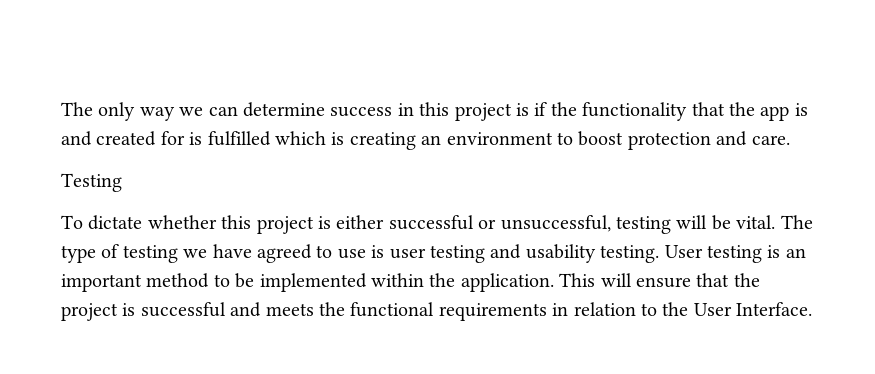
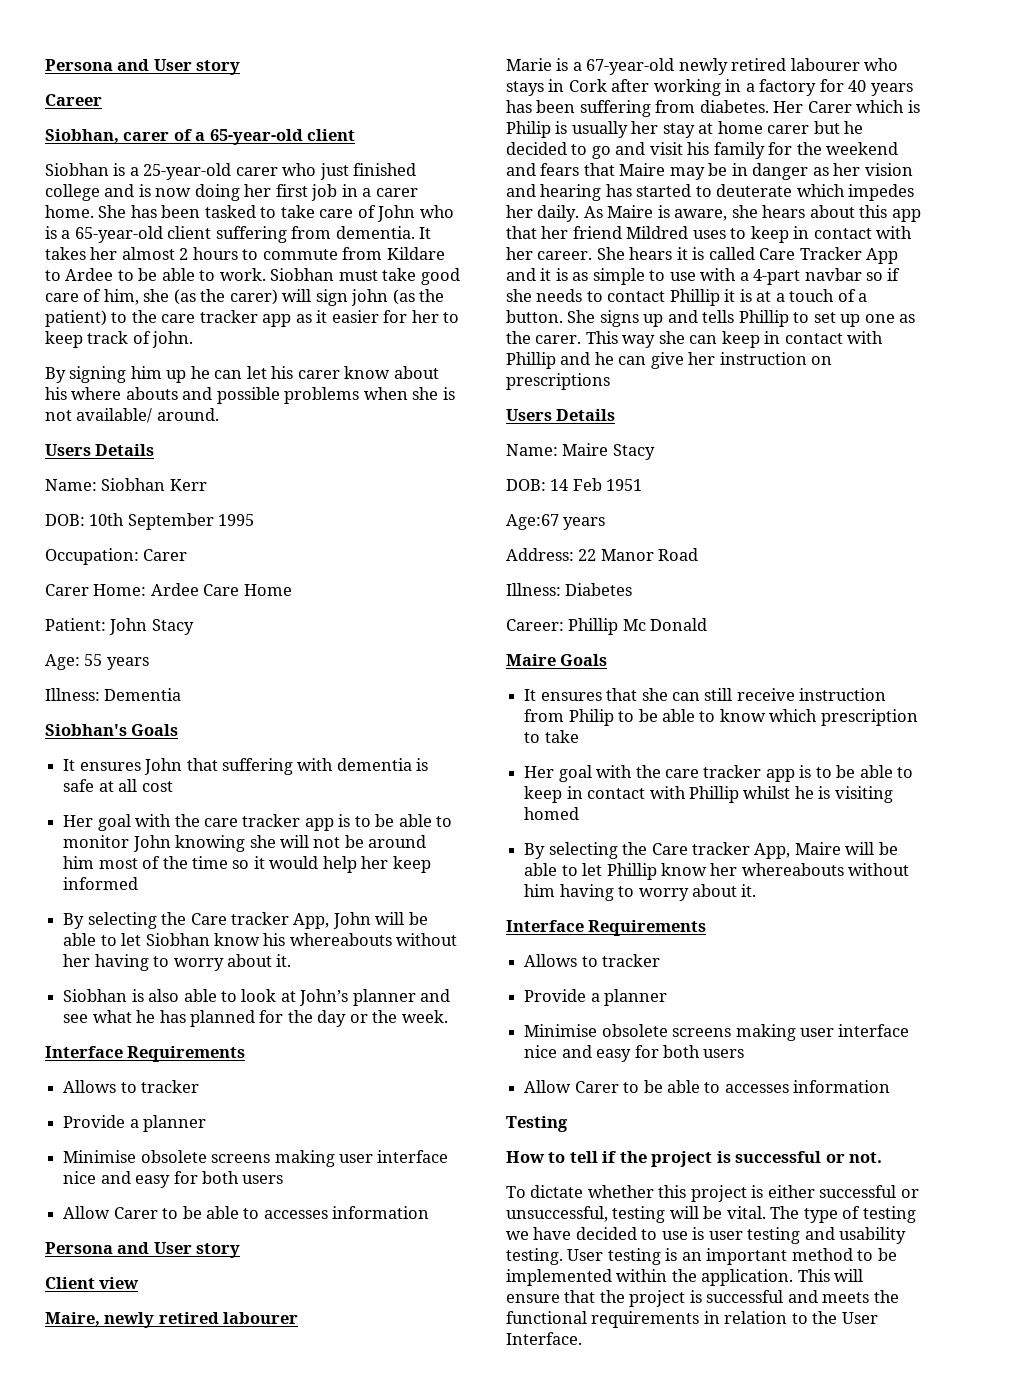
[61,102,808,121] [61,131,790,150] [61,173,122,192] The only way we can determine success in this project is if the functionality that the app is and created for is fulfilled which is creating an environment to boost protection and care. // Testing -> [45,59,241,75] [45,94,102,106] [45,129,356,145] [45,163,417,180] [45,184,418,201] [45,205,454,222] [45,226,432,243] [45,247,445,260] [45,268,460,285] [45,289,445,306] [45,310,460,327] [45,331,194,348] [45,366,439,383] [45,387,455,404] [45,408,219,423] [45,444,155,456] [45,478,207,491] [45,513,255,530] [45,548,188,565] [45,583,292,596] [45,618,194,635] [45,654,149,670] [45,688,182,701] [45,724,179,736] [63,758,429,775] [63,779,173,792] [63,814,453,831] [63,835,427,852] [63,856,431,873] [63,877,139,890] [63,912,428,929] [63,933,458,946] [63,954,292,971] [63,989,451,1006] [63,1010,448,1027] [45,1046,246,1062] [63,1080,200,1093] [63,1115,207,1132] [63,1150,449,1167] [63,1171,284,1188] [63,1206,430,1219] [45,1242,241,1258] [45,1277,140,1289] [45,1312,299,1328] [506,58,899,75] [506,79,913,96] [506,100,920,117] [506,121,864,138] [506,142,899,159] [506,163,913,180] [506,184,915,201] [506,205,921,222] [506,226,913,243] [506,247,899,264] [506,268,901,285] [506,289,868,306] [506,310,916,327] [506,331,884,348] [506,352,833,369] [506,373,610,390] [506,409,616,421] [506,443,655,460] [506,478,643,491] [506,514,606,530] [506,548,699,561] [506,583,633,596] [506,618,708,635] [506,654,608,666] [524,688,887,701] [524,709,918,726] [524,730,579,743] [524,765,914,782] [524,786,893,803] [524,807,580,820] [524,842,898,859] [524,863,910,880] [524,884,757,901] [506,920,707,936] [524,954,661,967] [524,989,668,1006] [524,1024,910,1041] [524,1045,745,1062] [524,1080,891,1093] [506,1116,568,1132] [506,1151,883,1167] Persona and User story // Career // Siobhan, carer of a 65-year-old client // Siobhan is a 25-year-old carer who just finished college and is now doing her first job in a carer home. She has been tasked to take care of John who is a 65-year-old client suffering from dementia. It takes her almost 2 hours to commute from Kildare to Ardee to be able to work. Siobhan must take good care of him, she (as the carer) will sign john (as the patient) to the care tracker app as it easier for her to keep track of john. // By signing him up he can let his carer know about his where abouts and possible problems when she is not available/ around. // Users Details // Name: Siobhan Kerr // DOB: 10th September 1995 // Occupation: Carer // Carer Home: Ardee Care Home // Patient: John Stacy // Age: 55 years // Illness: Dementia // Siobhan's Goals // It ensures John that suffering with dementia is safe at all cost // Her goal with the care tracker app is to be able to monitor John knowing she will not be around him most of the time so it would help her keep informed // By selecting the Care tracker App, John will be able to let Siobhan know his whereabouts without her having to worry about it. // Siobhan is also able to look at John’s planner and see what he has planned for the day or the week. // Interface Requirements // Allows to tracker // Provide a planner // Minimise obsolete screens making user interface nice and easy for both users // Allow Carer to be able to accesses information // Persona and User story // Client view // Maire, newly retired labourer // Marie is a 67-year-old newly retired labourer who stays in Cork after working in a factory for 40 years has been suffering from diabetes. Her Carer which is Philip is usually her stay at home carer but he decided to go and visit his family for the weekend and fears that Maire may be in danger as her vision and hearing has started to deuterate which impedes her daily. As Maire is aware, she hears about this app that her friend Mildred uses to keep in contact with her career. She hears it is called Care Tracker App and it is as simple to use with a 4-part navbar so if she needs to contact Phillip it is at a touch of a button. She signs up and tells Phillip to set up one as the carer. This way she can keep in contact with Phillip and he can give her instruction on prescriptions // Users Details // Name: Maire Stacy // DOB: 14 Feb 1951 // Age:67 years // Address: 22 Manor Road // Illness: Diabetes // Career: Phillip Mc Donald // Maire Goals // It ensures that she can still receive instruction from Philip to be able to know which prescription to take // Her goal with the care tracker app is to be able to keep in contact with Phillip whilst he is visiting homed // By selecting the Care tracker App, Maire will be able to let Phillip know her whereabouts without him having to worry about it. // Interface Requirements // Allows to tracker // Provide a planner // Minimise obsolete screens making user interface nice and easy for both users // Allow Carer to be able to accesses information // Testing // How to tell if the project is successful or not.
[257,244,312,263] agreed -> [575,1227,637,1240] decided

